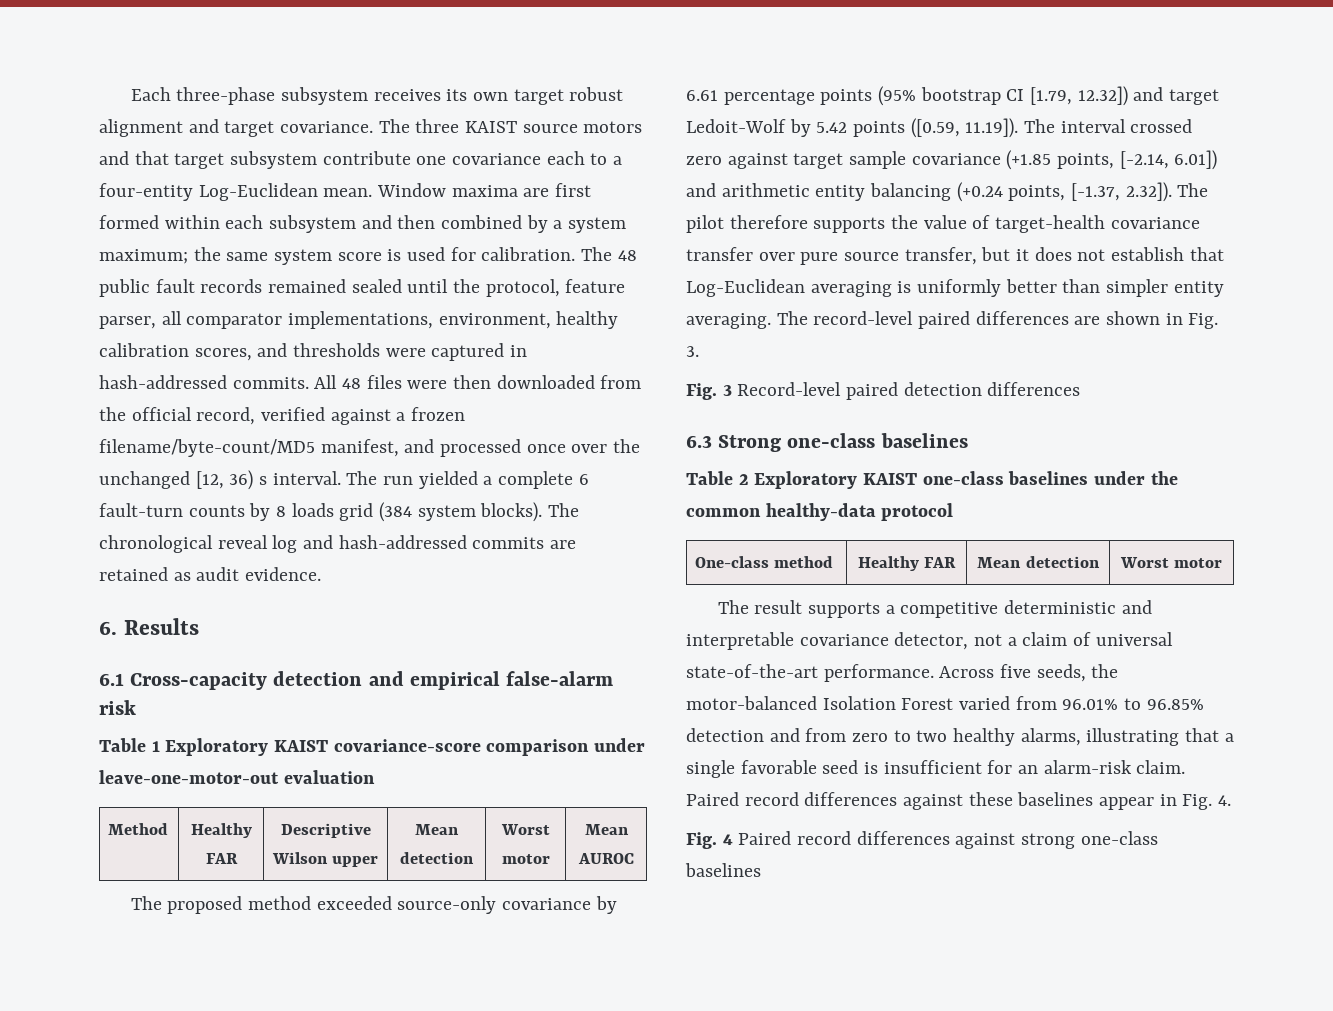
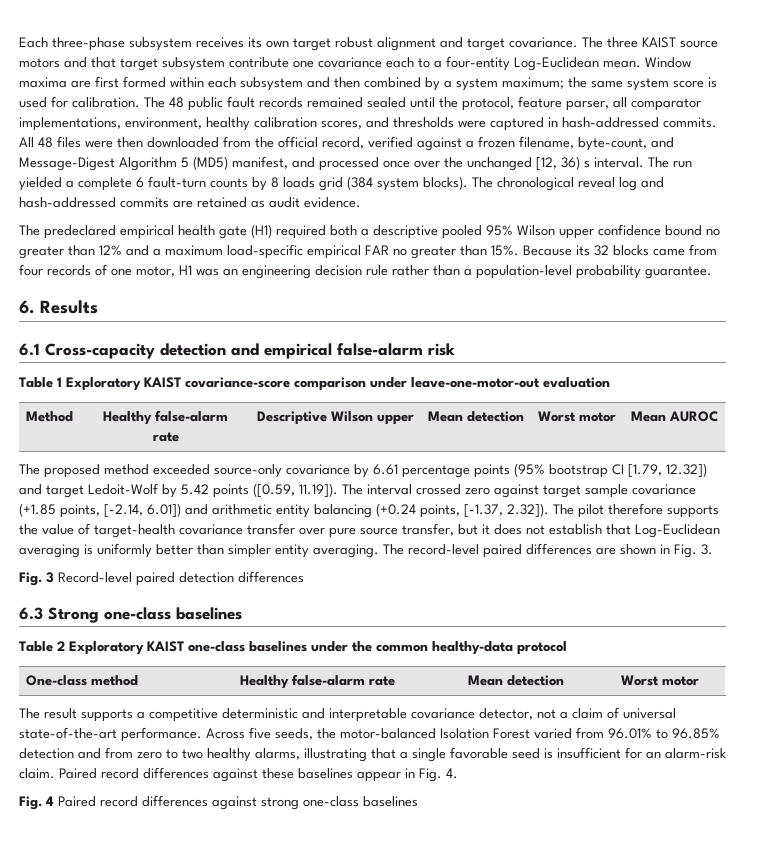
[99,439,315,457] filename/byte-count/MD5 -> [519,136,674,151] [19,156,228,171] filename, byte-count, and Message-Digest Algorithm 5 (MD5)
(322, 574) none -> [19,224,720,239] [19,244,717,259] [19,264,712,279] // The predeclared empirical health gate (H1) required both a descriptive pooled 95% Wilson upper confidence bound no greater than 12% and a maximum load-specific empirical FAR no greater than 15%. Because its 32 blocks came from four records of one motor, H1 was an engineering decision rule rather than a population-level probability guarantee.
[205,853,238,864] FAR -> [155,410,228,422] [152,432,179,442] false-alarm rate
[924,557,957,568] FAR -> [292,674,395,686] false-alarm rate

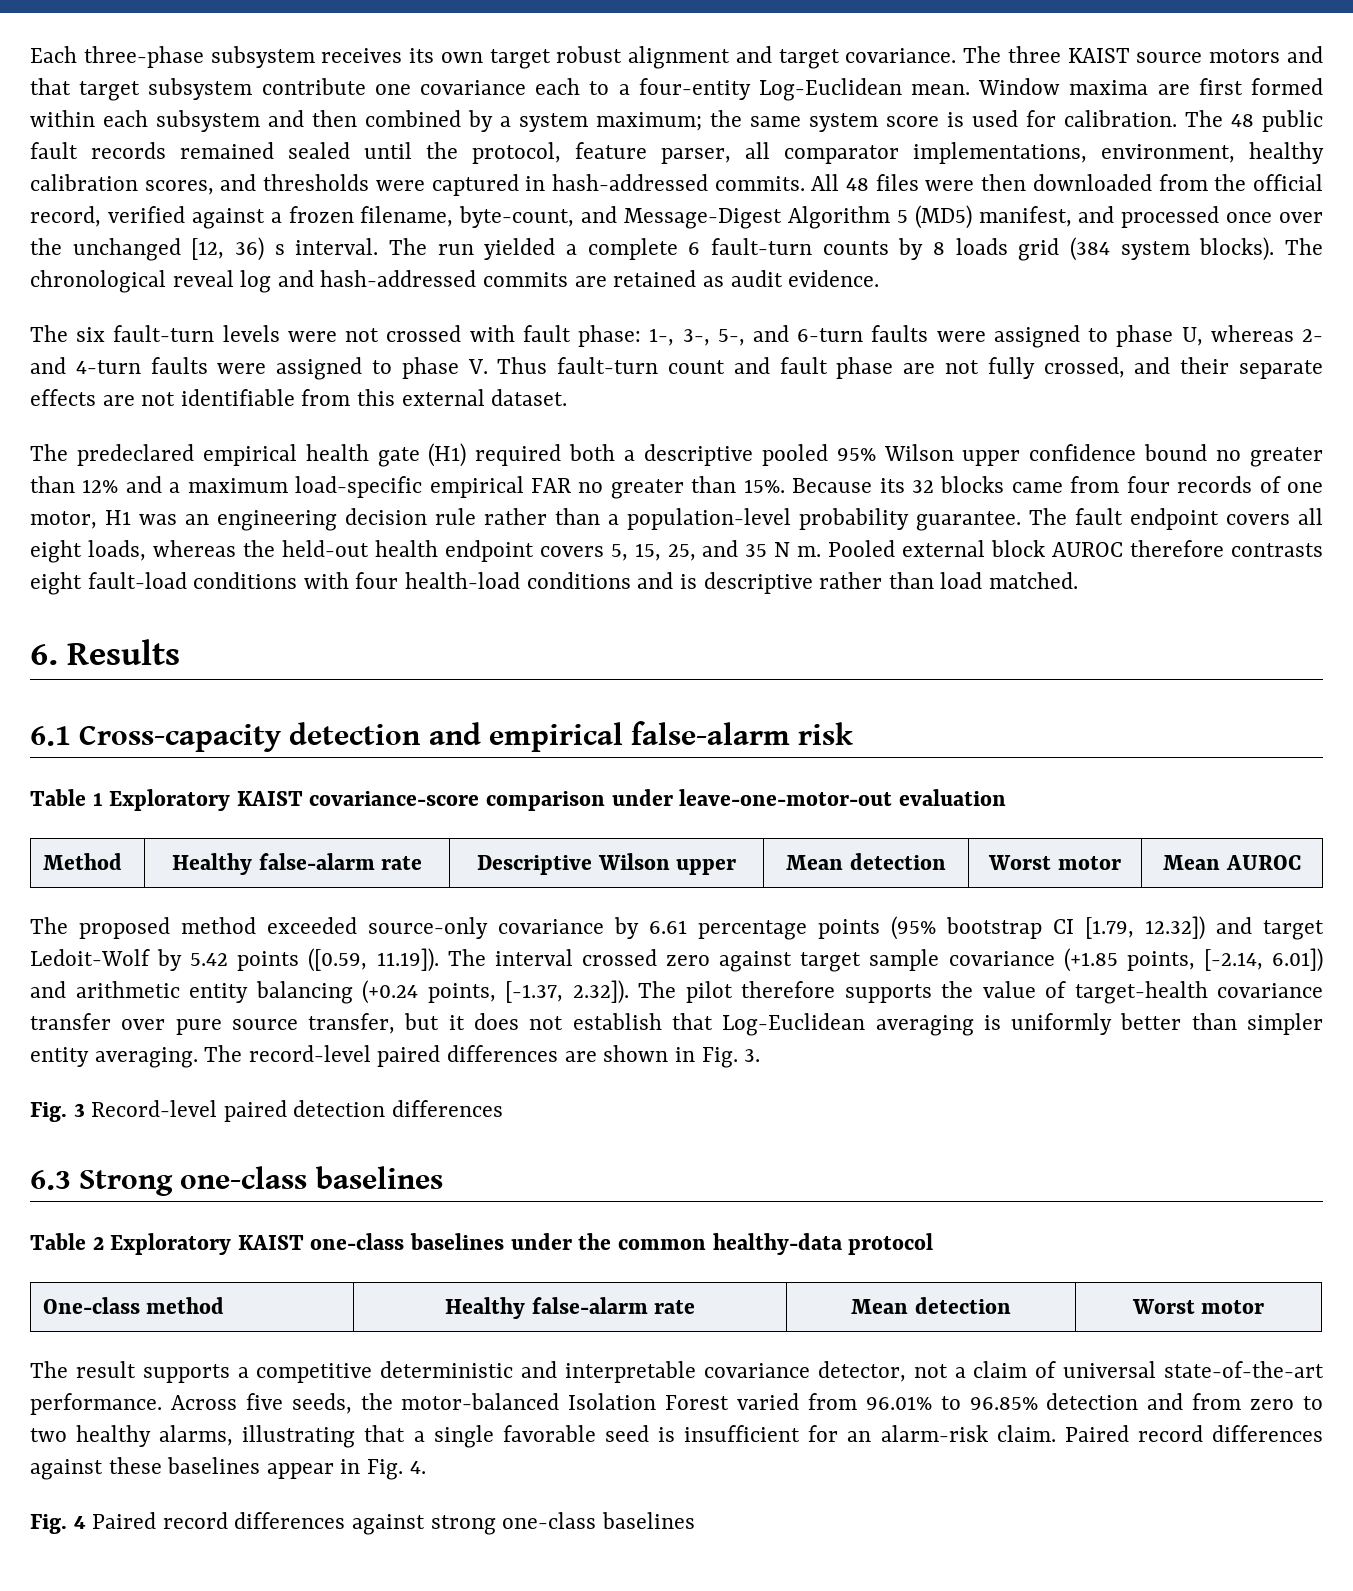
(361, 202) none -> [30,325,1324,348] [30,357,1323,380] [30,389,568,406] // The six fault-turn levels were not crossed with fault phase: 1-, 3-, 5-, and 6-turn faults were assigned to phase U, whereas 2- and 4-turn faults were assigned to phase V. Thus fault-turn count and fault phase are not fully crossed, and their separate effects are not identifiable from this external dataset.
(712, 272) none -> [1029,508,1323,530] [30,540,1324,563] [30,572,1078,595] The fault endpoint covers all eight loads, whereas the held-out health endpoint covers 5, 15, 25, and 35 N m. Pooled external block AUROC therefore contrasts eight fault-load conditions with four health-load conditions and is descriptive rather than load matched.

